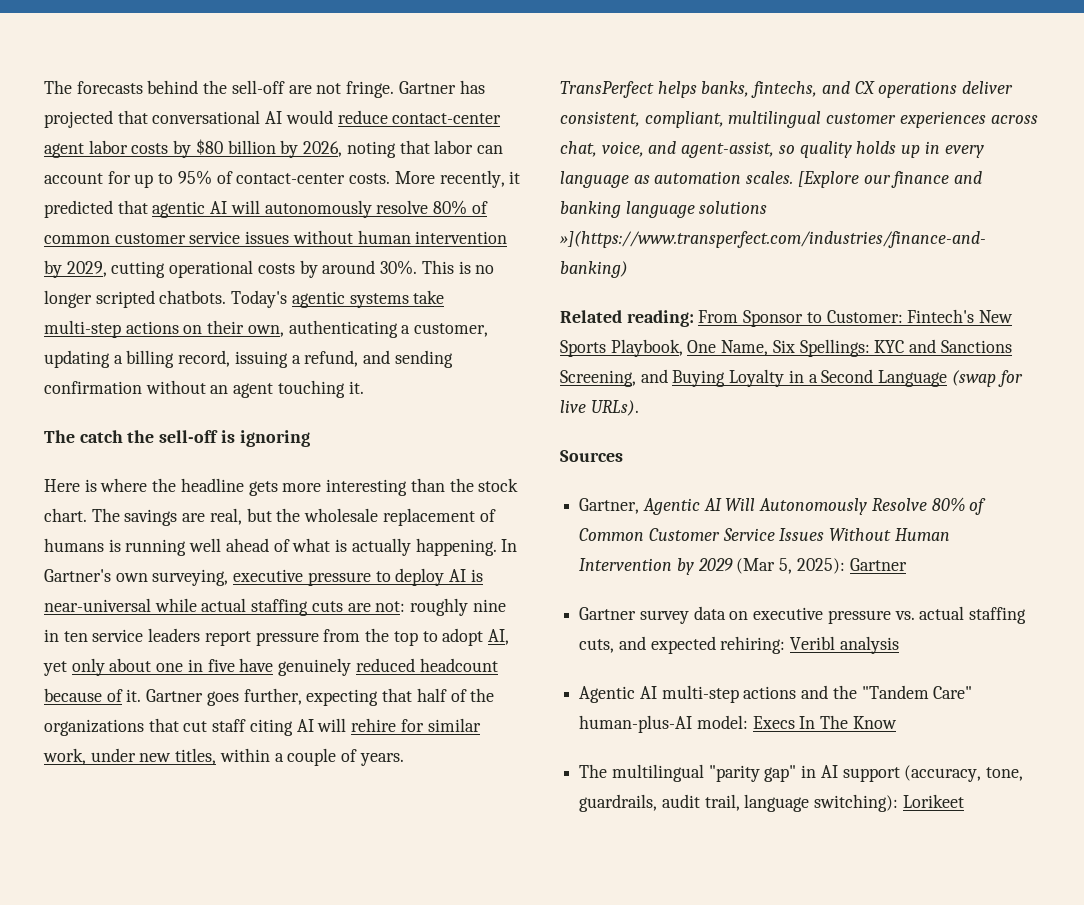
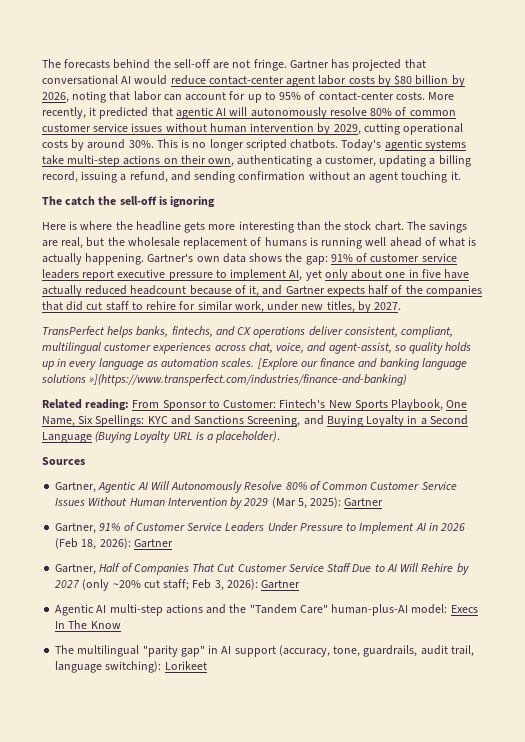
[501,539,518,552] In -> (145, 259) none
[152,568,483,586] [44,598,506,616] [44,628,484,646] surveying, executive pressure to deploy AI is near-universal while actual staffing cuts are not: roughly nine in ten service leaders report pressure from the top to adopt -> [222,253,457,265] [42,269,287,281] data shows the gap: 91% of customer service leaders report executive pressure to implement
[278,658,352,676] genuinely -> [42,285,82,297] actually
[126,688,495,706] [44,718,347,736] it. Gartner goes further, expecting that half of the organizations that cut staff citing AI will -> [249,285,482,297] [42,301,143,311] it, and Gartner expects half of the companies that did cut staff to
[219,748,404,766] within a couple of years. -> [357,301,402,313] by 2027.
[951,370,1023,387] [560,400,639,416] (swap for live URLs). -> [95,431,281,443] (Buying Loyalty URL is a placeholder).
[579,606,1027,624] [579,636,899,654] Gartner survey data on executive pressure vs. actual staffing cuts, and expected rehiring: Veribl analysis -> [55,522,466,534] [55,538,173,550] [55,563,469,575] [54,579,301,591] Gartner, 91% of Customer Service Leaders Under Pressure to Implement AI in 2026 (Feb 18, 2026): Gartner // Gartner, Half of Companies That Cut Customer Service Staff Due to AI Will Rehire by 2027 (only ~20% cut staff; Feb 3, 2026): Gartner

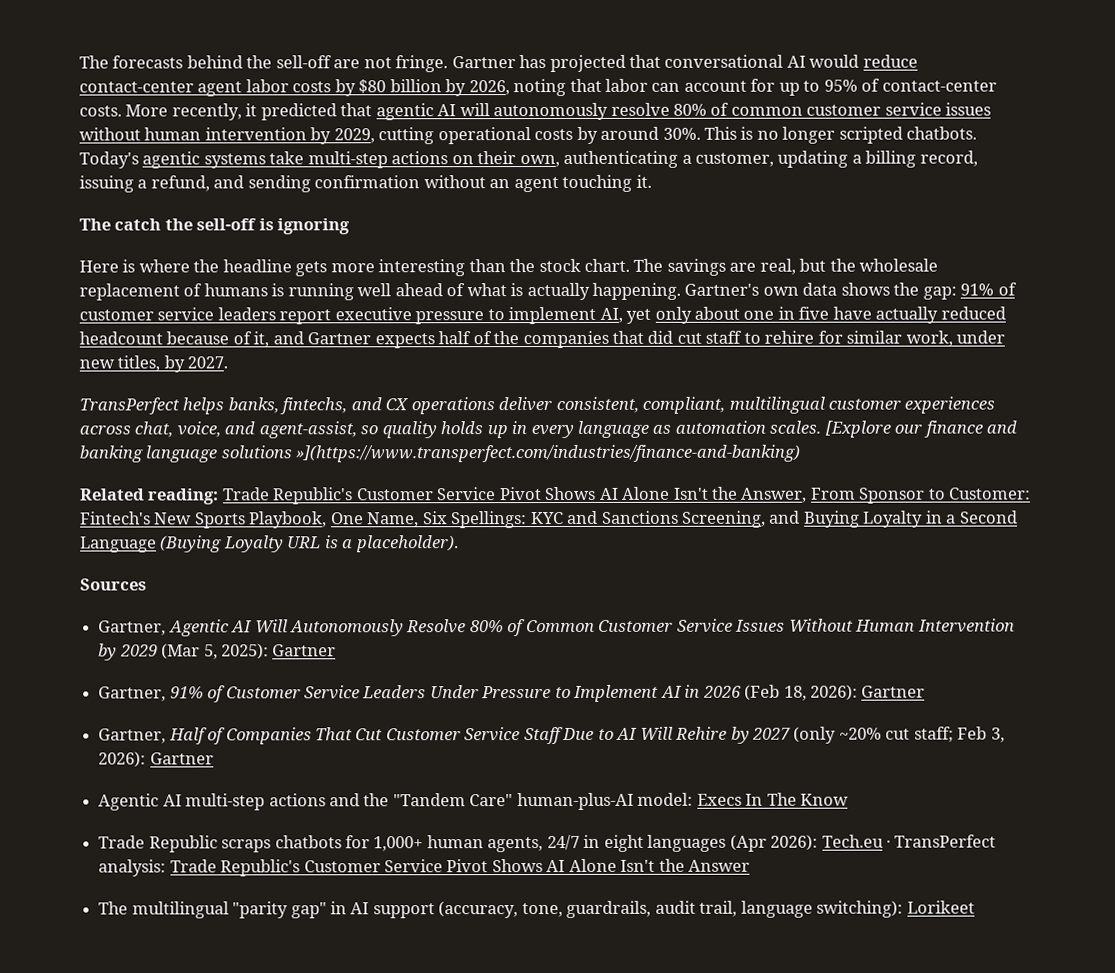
(130, 405) none -> [222,486,808,505] Trade Republic's Customer Service Pivot Shows AI Alone Isn't the Answer,
(121, 625) none -> [98,834,997,853] [98,858,751,877] // Trade Republic scraps chatbots for 1,000+ human agents, 24/7 in eight languages (Apr 2026): Tech.eu · TransPerfect analysis: Trade Republic's Customer Service Pivot Shows AI Alone Isn't the Answer

